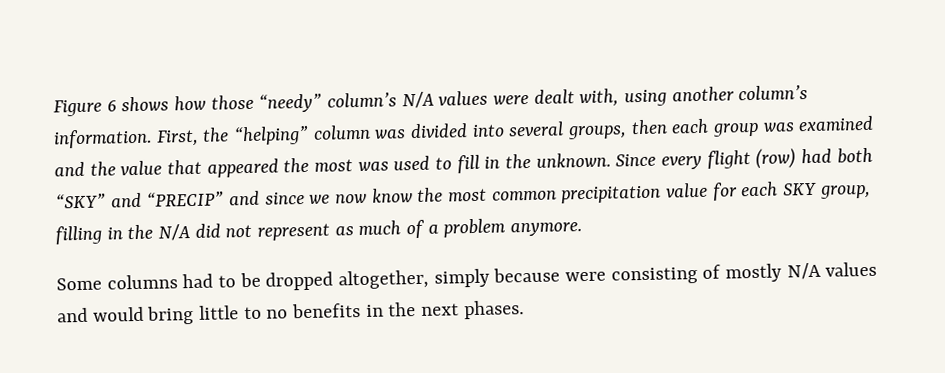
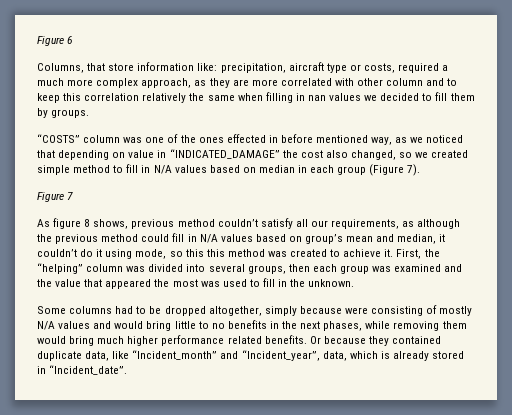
[121,85,809,113] [53,128,152,149] shows how those “needy” column’s N/A values were dealt with, using another column’s information. -> [37,62,449,73] [37,78,458,88] [37,92,475,103] [37,108,90,118] [37,134,464,145] [37,149,469,160] [37,164,421,176] [37,192,74,202] [37,218,461,229] [37,233,446,244] [37,249,394,259] // Columns, that store information like: precipitation, aircraft type or costs, required a much more complex approach, as they are more correlated with other column and to keep this correlation relatively the same when filling in nan values we decided to fill them by groups. // “COSTS” column was one of the ones effected in before mentioned way, as we noticed that depending on value in “INDICATED_DAMAGE” the cost also changed, so we created simple method to fill in N/A values based on median in each group (Figure 7). // Figure 7 // As figure 8 shows, previous method couldn’t satisfy all our requirements, as although the previous method could fill in N/A values based on group’s mean and median, it couldn’t do it using mode, so this this method was created to achieve it.
[615,147,873,170] [55,181,871,209] [55,218,583,245] Since every flight (row) had both “SKY” and “PRECIP” and since we now know the most common precipitation value for each SKY group, filling in the N/A did not represent as much of a problem anymore. -> (355, 283) none
[463,300,524,320] phases. -> [323,321,467,331] [37,335,442,346] [37,350,465,361] [37,365,128,375] phases, while removing them would bring much higher performance related benefits. Or because they contained duplicate data, like “Incident_month” and “Incident_year”, data, which is already stored in “Incident_date”.

